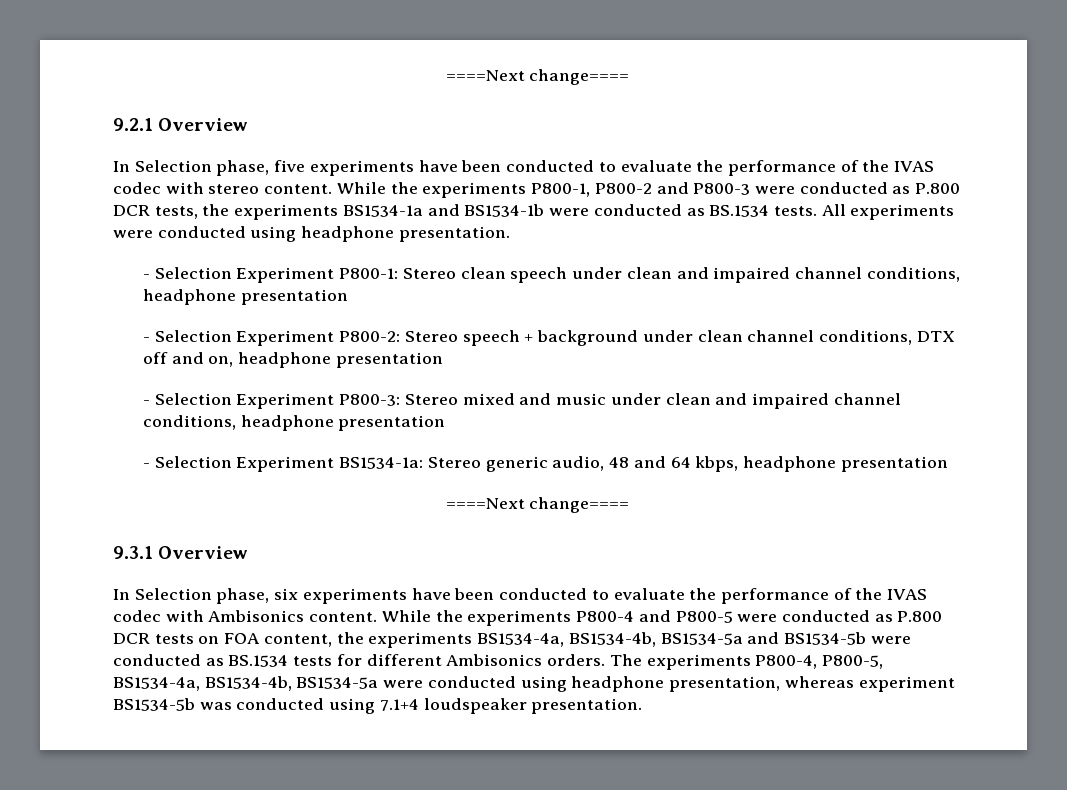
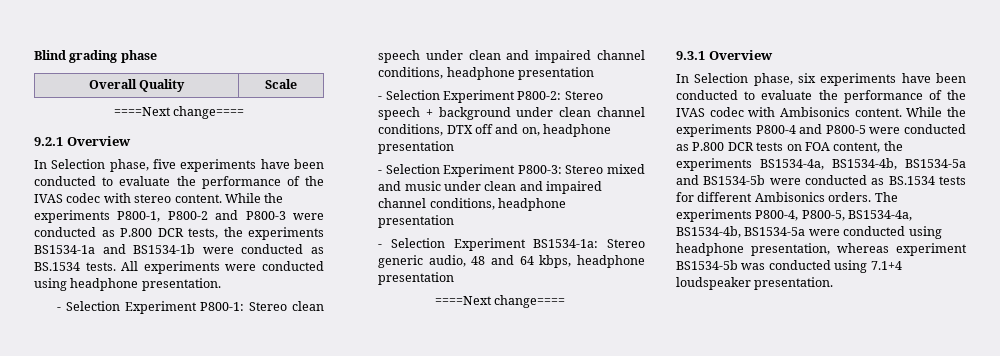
(445, 75) none -> [34,50,157,63] [88,79,186,92] [265,79,297,89] Blind grading phase // Overall Quality | Scale //

